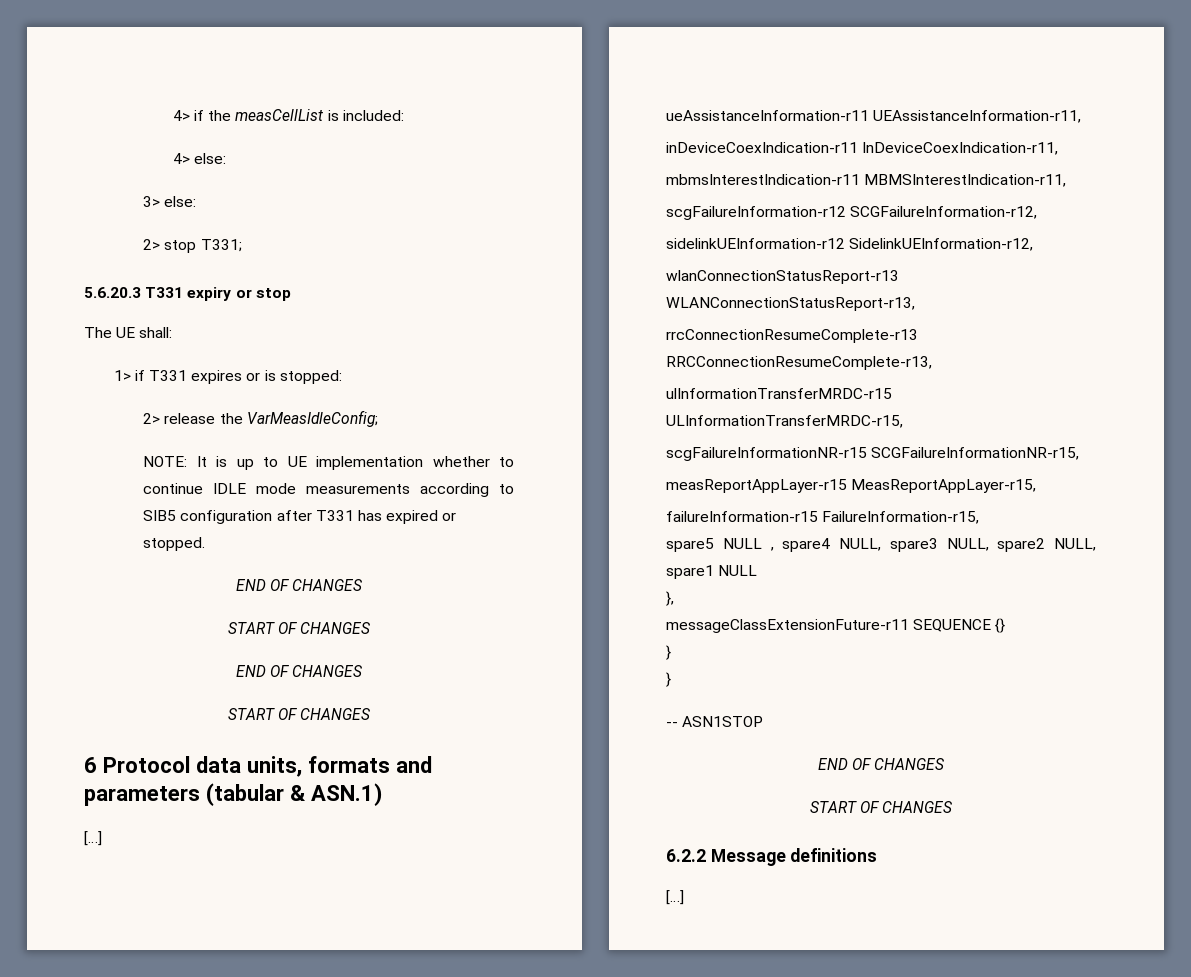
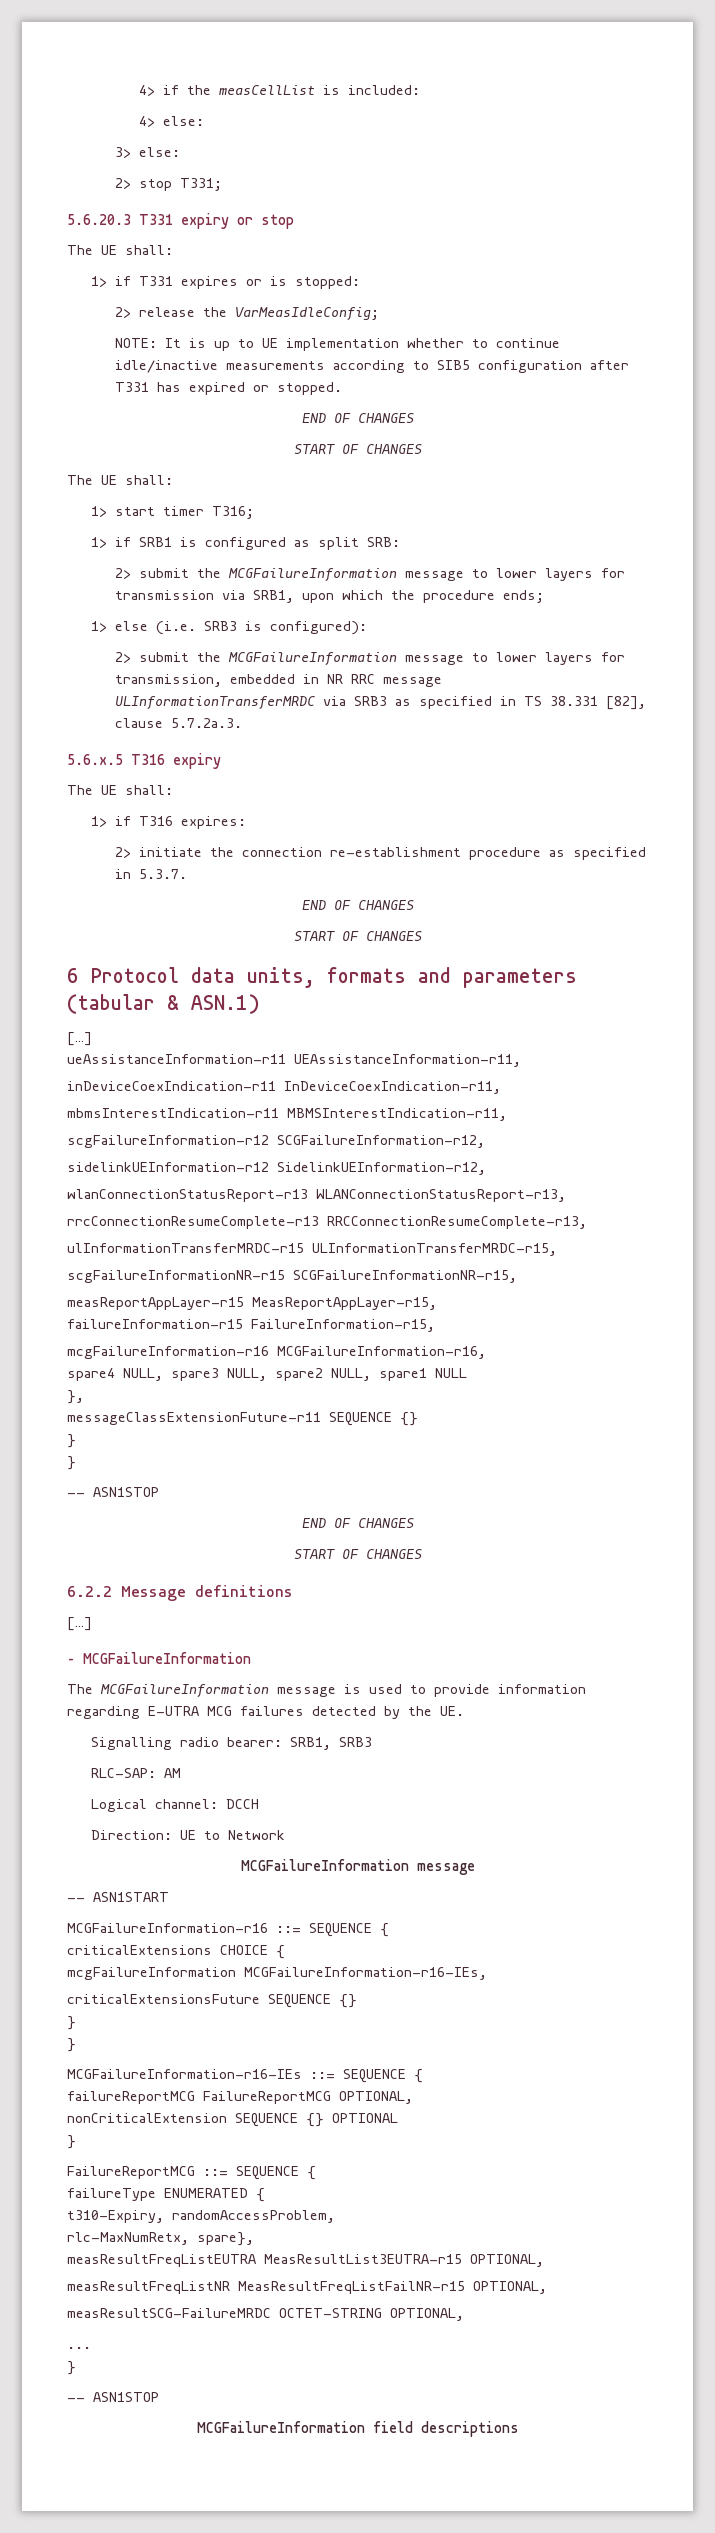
[213,483,297,494] IDLE mode -> [115,360,219,373] idle/inactive
(371, 628) none -> [67,475,173,485] [91,506,255,519] [91,537,401,550] [115,568,626,582] [115,590,545,603] [91,621,368,635] [115,652,626,666] [115,674,443,687] [115,696,647,710] [115,718,243,728] [67,753,221,769] [67,785,173,795] [91,816,247,829] [115,847,647,860] [115,869,188,879] // The UE shall: // 1> start timer T316; // 1> if SRB1 is configured as split SRB: // 2> submit the MCGFailureInformation message to lower layers for transmission via SRB1, upon which the procedure ends; // 1> else (i.e. SRB3 is configured): // 2> submit the MCGFailureInformation message to lower layers for transmission, embedded in NR RRC message ULInformationTransferMRDC via SRB3 as specified in TS 38.331 [82], clause 5.7.2a.3. // 5.6.x.5 T316 expiry // The UE shall: // 1> if T316 expires: // 2> initiate the connection re-establishment procedure as specified in 5.3.7.
[666,538,774,552] spare5 NULL , -> [67,1346,486,1359] mcgFailureInformation-r16 MCGFailureInformation-r16, //
(684, 897) none -> [67,1652,251,1664] [67,1684,586,1698] [67,1706,464,1719] [91,1737,373,1750] [91,1768,182,1778] [91,1799,260,1812] [91,1830,286,1840] [240,1859,475,1875] [67,1892,169,1902] [67,1923,389,1937] [67,1945,285,1959] [67,1967,487,1980] [67,1994,357,2008] [67,2016,76,2030] [67,2038,76,2052] [67,2069,423,2083] [67,2091,413,2104] [67,2113,398,2127] [67,2135,76,2149] [67,2166,316,2180] [67,2188,265,2202] [67,2210,335,2223] [67,2232,254,2246] [67,2254,544,2267] [67,2281,547,2294] [67,2308,464,2321] [67,2347,91,2349] [67,2361,76,2375] [67,2392,159,2402] [196,2421,519,2437] // – MCGFailureInformation // The MCGFailureInformation message is used to provide information regarding E-UTRA MCG failures detected by the UE. // Signalling radio bearer: SRB1, SRB3 // RLC-SAP: AM // Logical channel: DCCH // Direction: UE to Network // MCGFailureInformation message // -- ASN1START // MCGFailureInformation-r16 ::= SEQUENCE { // criticalExtensions CHOICE { // mcgFailureInformation MCGFailureInformation-r16-IEs, // criticalExtensionsFuture SEQUENCE {} // } // } // MCGFailureInformation-r16-IEs ::= SEQUENCE { // failureReportMCG FailureReportMCG OPTIONAL, // nonCriticalExtension SEQUENCE {} OPTIONAL // } // FailureReportMCG ::= SEQUENCE { // failureType ENUMERATED { // t310-Expiry, randomAccessProblem, // rlc-MaxNumRetx, spare}, // measResultFreqListEUTRA MeasResultList3EUTRA-r15 OPTIONAL, // measResultFreqListNR MeasResultFreqListFailNR-r15 OPTIONAL, // measResultSCG-FailureMRDC OCTET-STRING OPTIONAL, // ... // } // -- ASN1STOP // MCGFailureInformation field descriptions

